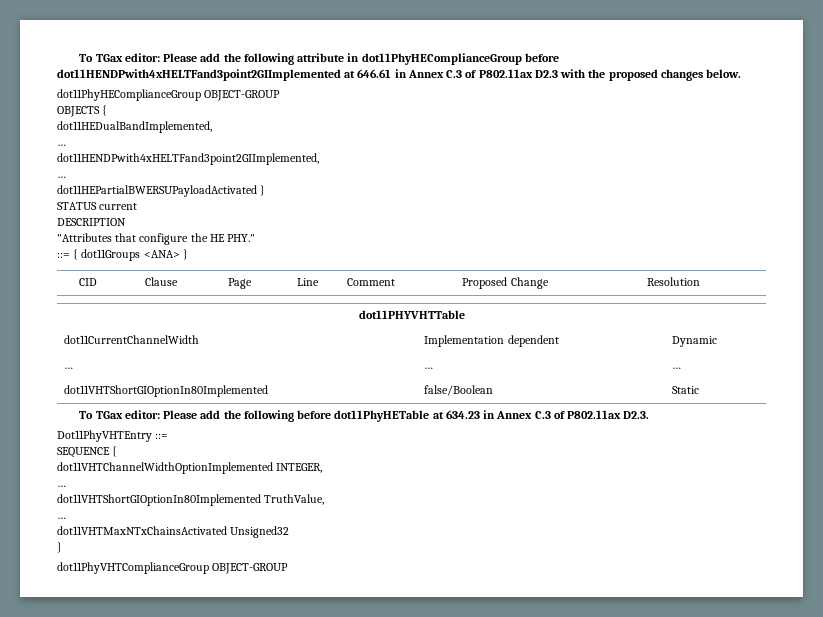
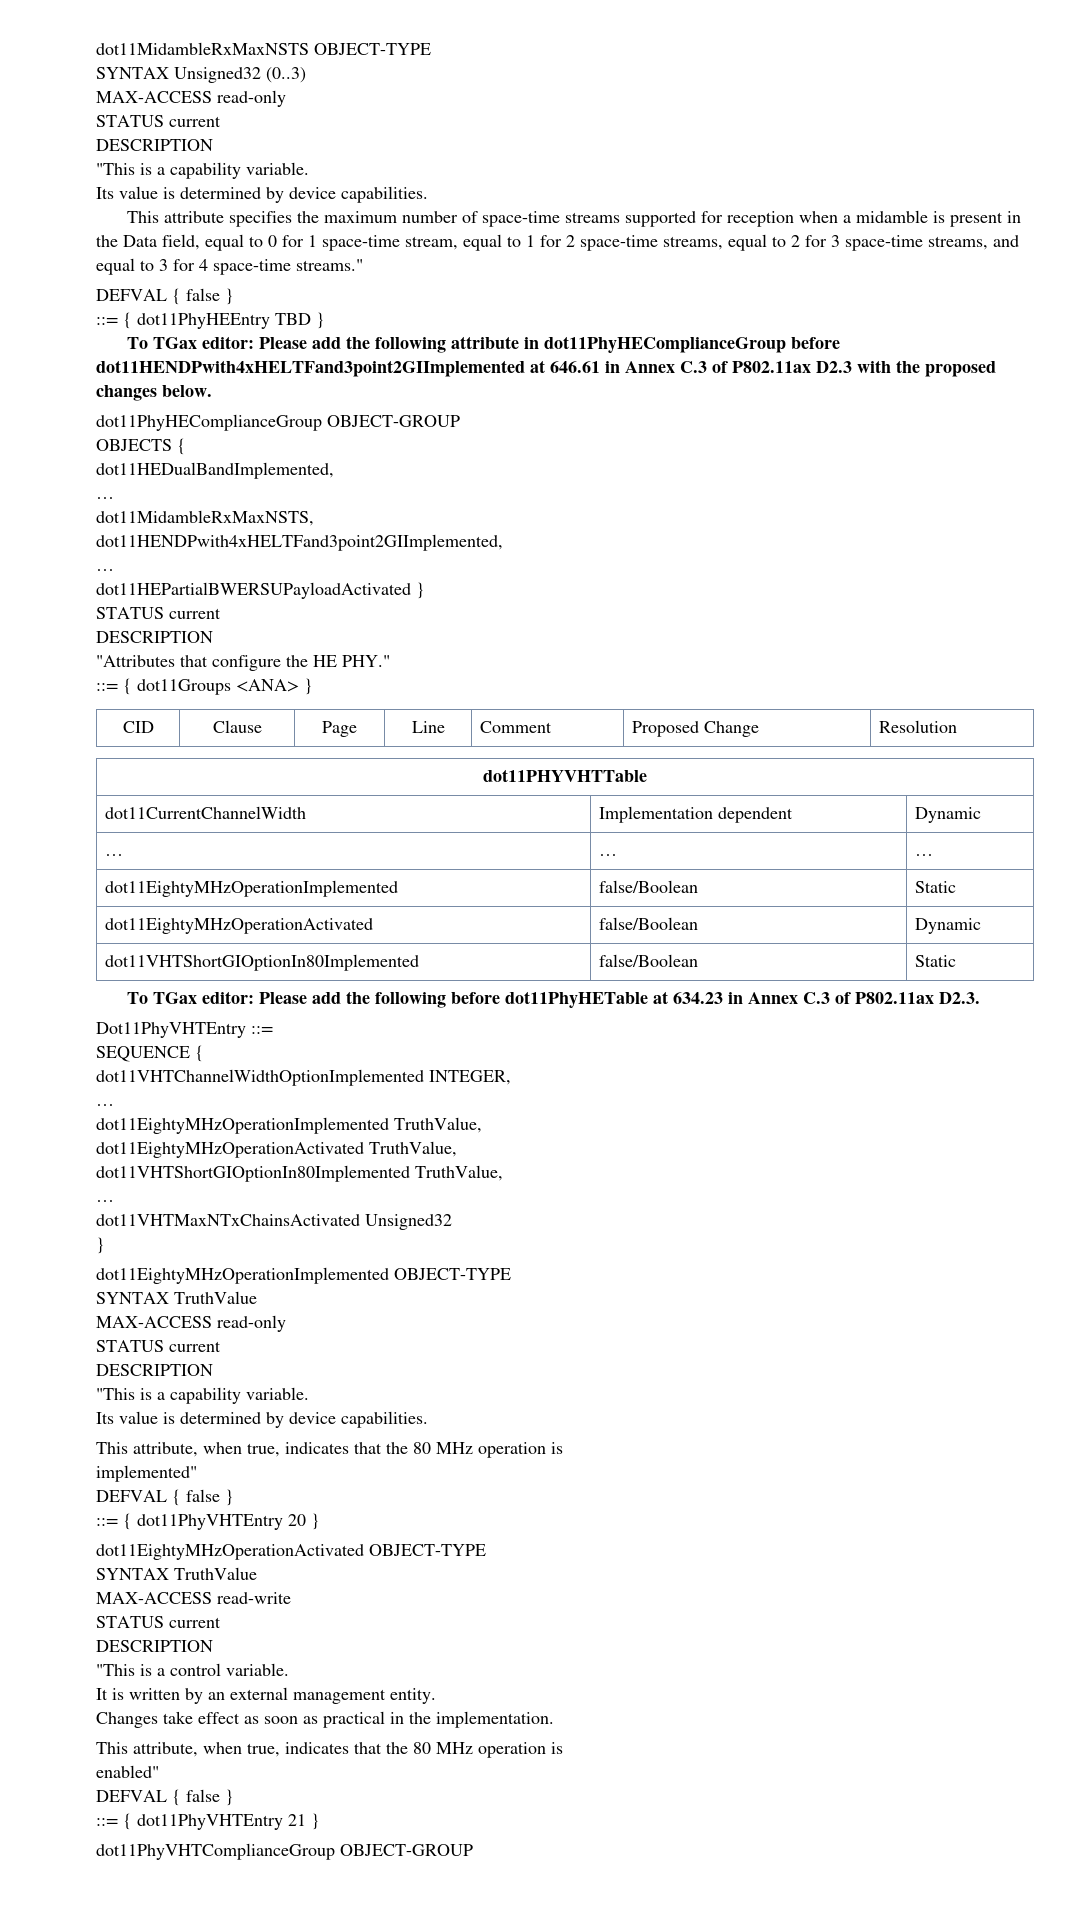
(79, 58) none -> [96,42,431,55] [96,67,306,83] [96,90,286,107] [96,115,221,127] [96,139,213,151] [96,162,309,179] [96,186,428,203] [127,210,1022,227] [96,234,1019,251] [96,258,363,275] [96,288,234,305] [96,312,325,329] dot11MidambleRxMaxNSTS OBJECT-TYPE // SYNTAX Unsigned32 (0..3) // MAX-ACCESS read-only // STATUS current // DESCRIPTION // "This is a capability variable. // Its value is determined by device capabilities. // This attribute specifies the maximum number of space-time streams supported for reception when a midamble is present in the Data field, equal to 0 for 1 space-time stream, equal to 1 for 2 space-time streams, equal to 2 for 3 space-time streams, and equal to 3 for 4 space-time streams." // DEFVAL { false } // ::= { dot11PhyHEEntry TBD } //
(66, 145) none -> [96,510,314,526] // dot11MidambleRxMaxNSTS,
(682, 368) none -> [105,880,399,897] [599,880,699,893] [915,881,957,893] [105,918,374,934] [599,917,699,930] [915,918,982,934] // dot11EightyMHzOperationImplemented | false/Boolean | Static // dot11EightyMHzOperationActivated | false/Boolean | Dynamic
(66, 486) none -> [96,1117,482,1134] [96,1141,457,1158] // dot11EightyMHzOperationImplemented TruthValue, // dot11EightyMHzOperationActivated TruthValue,
(62, 547) none -> [96,1267,511,1284] [96,1291,257,1304] [96,1315,286,1332] [96,1340,221,1352] [96,1364,213,1376] [96,1387,309,1404] [96,1411,428,1428] [96,1442,563,1458] [96,1465,197,1482] [96,1489,234,1506] [96,1513,320,1530] [96,1544,486,1560] [96,1567,257,1580] [96,1592,291,1604] [96,1616,221,1628] [96,1640,213,1652] [96,1663,289,1676] [96,1687,436,1704] [96,1711,554,1728] [96,1742,563,1758] [96,1765,159,1778] [96,1789,234,1806] [96,1813,320,1830] // dot11EightyMHzOperationImplemented OBJECT-TYPE // SYNTAX TruthValue // MAX-ACCESS read-only // STATUS current // DESCRIPTION // "This is a capability variable. // Its value is determined by device capabilities. // This attribute, when true, indicates that the 80 MHz operation is // implemented" // DEFVAL { false } // ::= { dot11PhyVHTEntry 20 } // dot11EightyMHzOperationActivated OBJECT-TYPE // SYNTAX TruthValue // MAX-ACCESS read-write // STATUS current // DESCRIPTION // "This is a control variable. // It is written by an external management entity. // Changes take effect as soon as practical in the implementation. // This attribute, when true, indicates that the 80 MHz operation is // enabled" // DEFVAL { false } // ::= { dot11PhyVHTEntry 21 }

